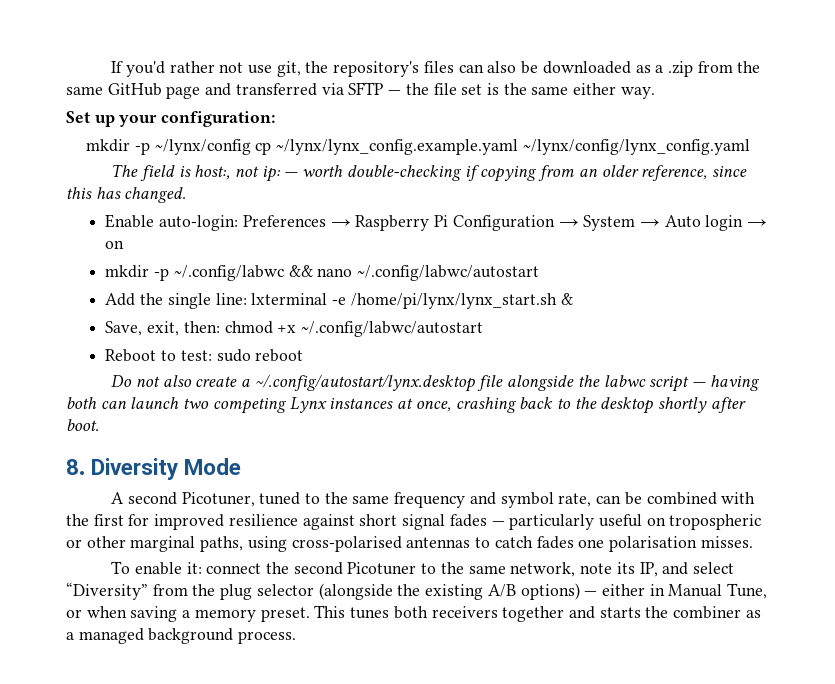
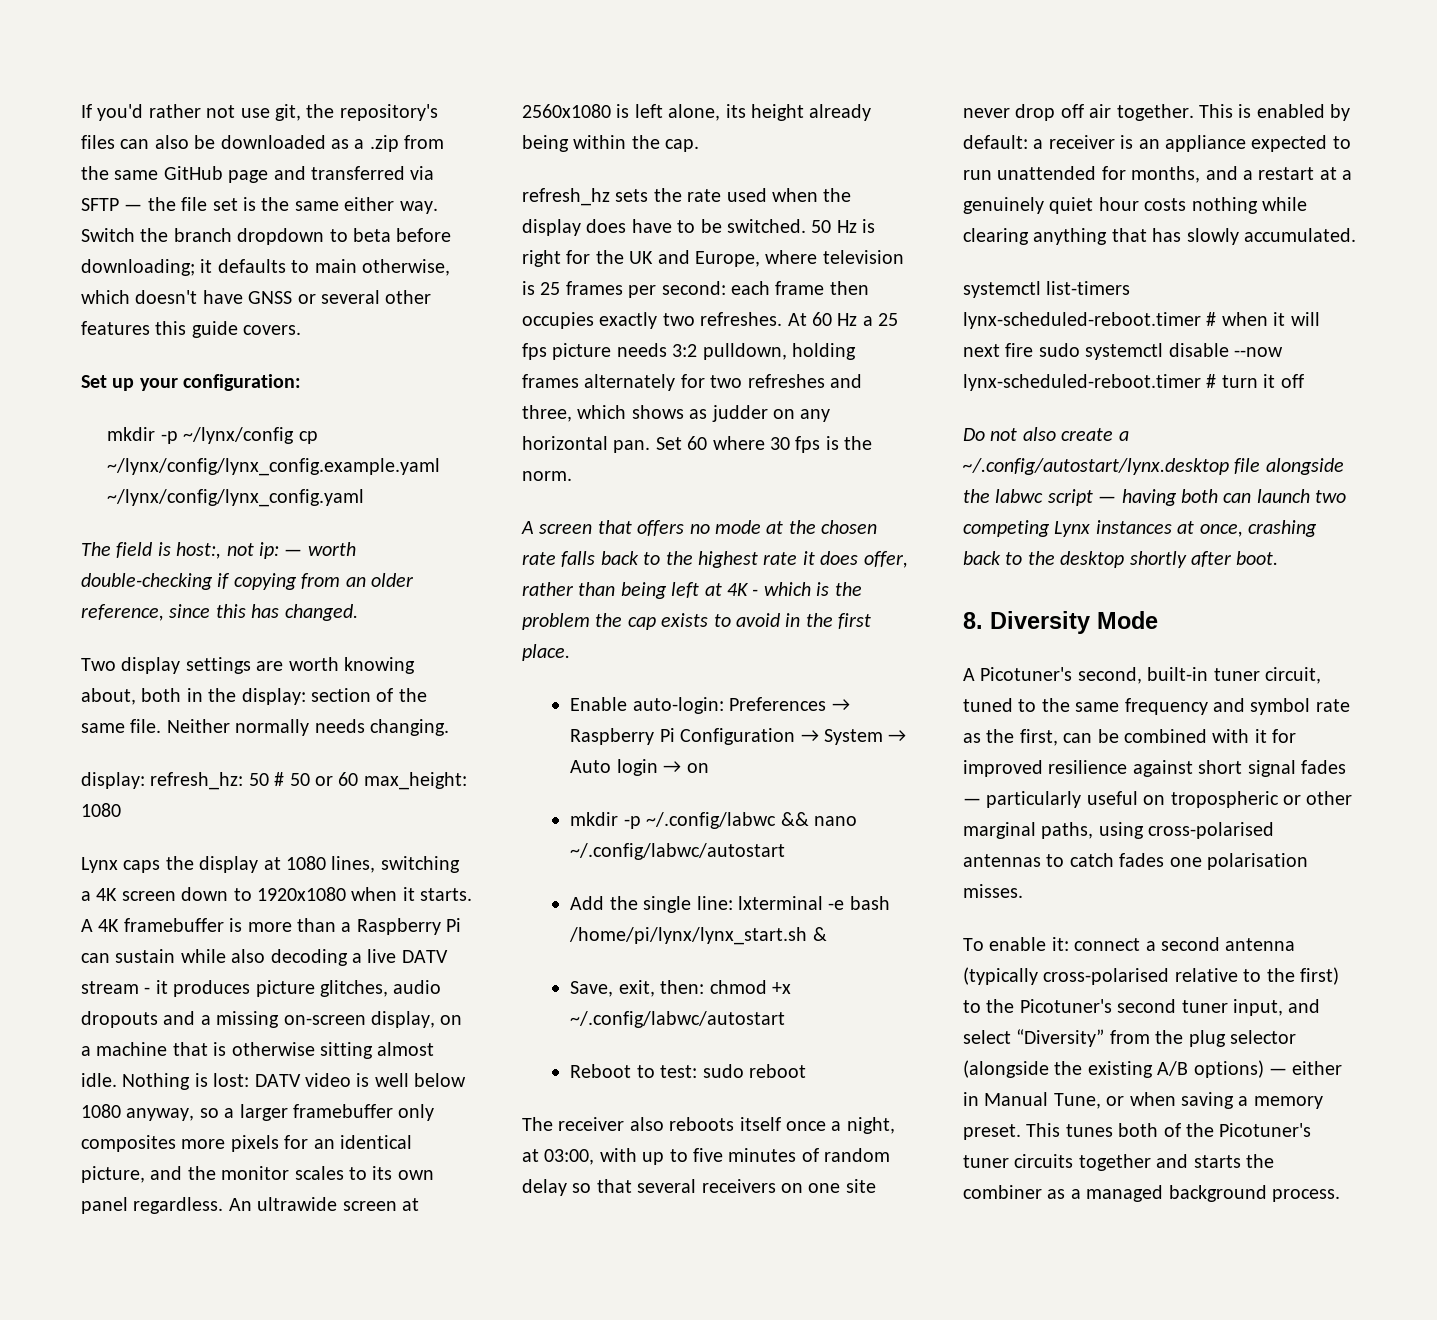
(655, 93) none -> [81,228,452,245] [81,259,450,276] [81,290,432,304] [81,321,302,338] Switch the branch dropdown to beta before downloading; it defaults to main otherwise, which doesn't have GNSS or several other features this guide covers.
[276,139,519,155] ~/lynx/lynx_config.example.yaml -> [107,458,441,476] ~/lynx/config/lynx_config.example.yaml
(187, 195) none -> [81,657,415,674] [81,688,427,705] [81,719,449,736] [81,772,467,790] [81,803,121,817] [81,856,460,873] [81,887,473,901] [81,918,462,935] [81,949,448,966] [81,980,442,997] [81,1011,463,1028] [81,1042,435,1059] [81,1073,467,1090] [81,1104,435,1121] [81,1135,412,1152] [81,1166,434,1183] [81,1197,419,1214] [522,104,872,121] [522,135,700,152] [522,188,852,206] [522,219,876,236] [522,250,904,267] [522,281,869,298] [522,312,899,329] [522,343,856,360] [522,374,862,391] [522,405,831,422] [522,436,873,453] [522,471,572,481] [521,520,878,536] [522,551,908,568] [522,582,862,599] [522,613,872,630] [522,644,570,661] // Two display settings are worth knowing about, both in the display: section of the same file. Neither normally needs changing. // display: refresh_hz: 50 # 50 or 60 max_height: 1080 // Lynx caps the display at 1080 lines, switching a 4K screen down to 1920x1080 when it starts. A 4K framebuffer is more than a Raspberry Pi can sustain while also decoding a live DATV stream - it produces picture glitches, audio dropouts and a missing on-screen display, on a machine that is otherwise sitting almost idle. Nothing is lost: DATV video is well below 1080 anyway, so a larger framebuffer only composites more pixels for an identical picture, and the monitor scales to its own panel regardless. An ultrawide screen at 2560x1080 is left alone, its height already being within the cap. // refresh_hz sets the rate used when the display does have to be switched. 50 Hz is right for the UK and Europe, where television is 25 frames per second: each frame then occupies exactly two refreshes. At 60 Hz a 25 fps picture needs 3:2 pulldown, holding frames alternately for two refreshes and three, which shows as judder on any horizontal pan. Set 60 where 30 fps is the norm. // A screen that offers no mode at the chosen rate falls back to the highest rate it does offer, rather than being left at 4K - which is the problem the cap exists to avoid in the first place.
(347, 301) none -> [849,896,890,910] bash
(304, 355) none -> [522,1117,895,1134] [522,1148,891,1165] [522,1179,876,1196] [963,104,1351,121] [963,135,1351,152] [963,166,1353,183] [963,197,1307,214] [963,228,1356,245] [963,281,1131,298] [963,312,1320,329] [963,343,1283,360] [963,374,1304,391] // The receiver also reboots itself once a night, at 03:00, with up to five minutes of random delay so that several receivers on one site never drop off air together. This is enabled by default: a receiver is an appliance expected to run unattended for months, and a restart at a genuinely quiet hour costs nothing while clearing anything that has slowly accumulated. // systemctl list-timers lynx-scheduled-reboot.timer # when it will next fire sudo systemctl disable --now lynx-scheduled-reboot.timer # turn it off
[127,492,255,507] second Picotuner, -> [980,667,1321,684] Picotuner's second, built-in tuner circuit,
[558,493,592,507] rate, -> [1315,699,1350,712] [963,729,1058,746] rate as the first,
[66,514,124,526] the first -> [1254,729,1267,743] it
[266,562,658,577] the second Picotuner to the same network, note its IP, -> [1145,937,1296,951] [963,967,1339,985] [963,999,1283,1016] a second antenna (typically cross-polarised relative to the first) to the Picotuner's second tuner input,
[431,606,498,618] receivers -> [1163,1123,1312,1137] [963,1154,1074,1168] of the Picotuner's tuner circuits

